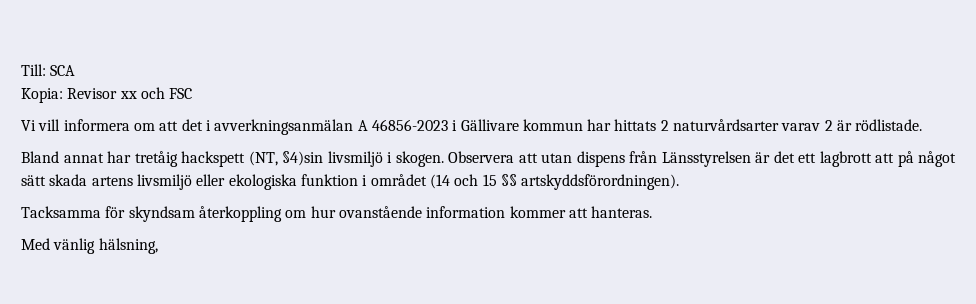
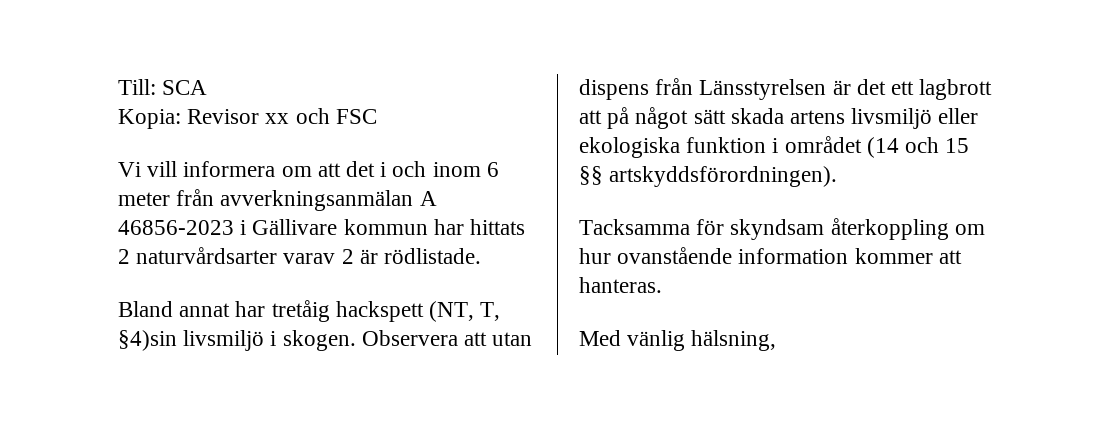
(211, 125) none -> [392,161,499,177] [118,189,215,206] och inom 6 meter från
(278, 158) none -> [480,302,501,321] T,

